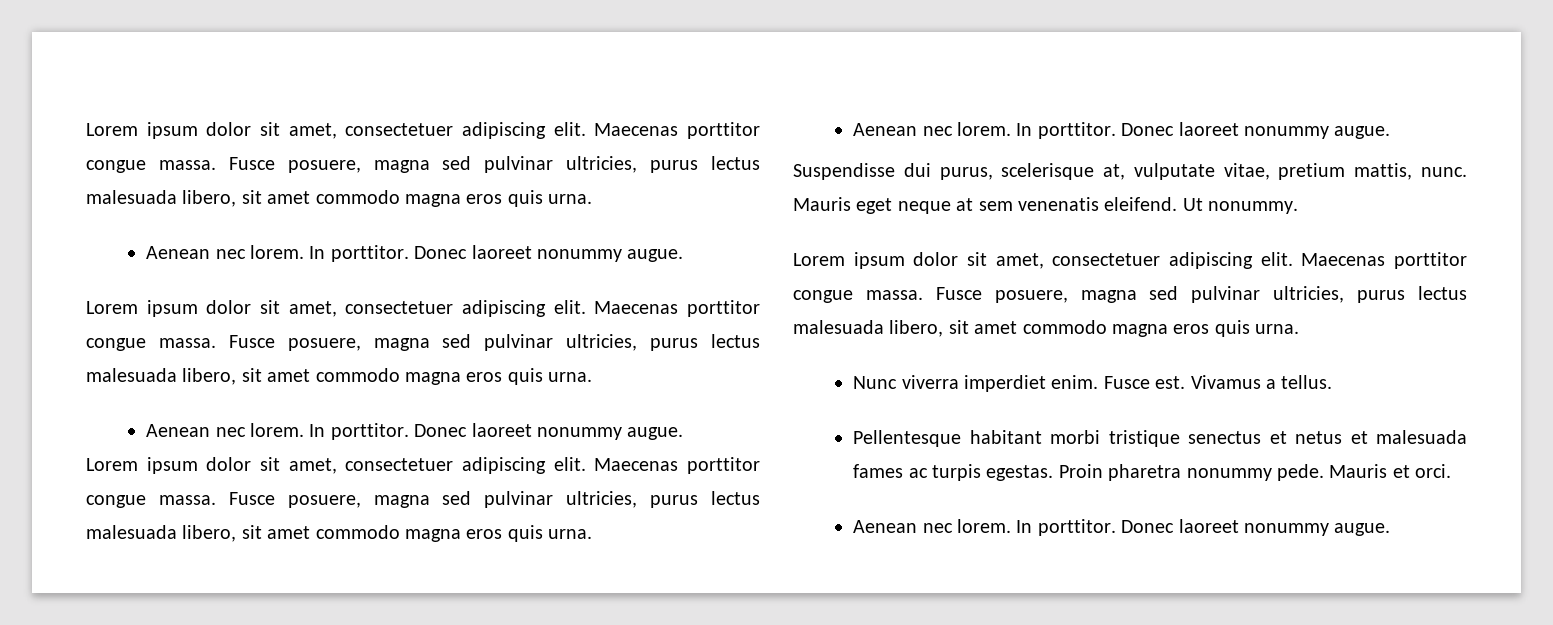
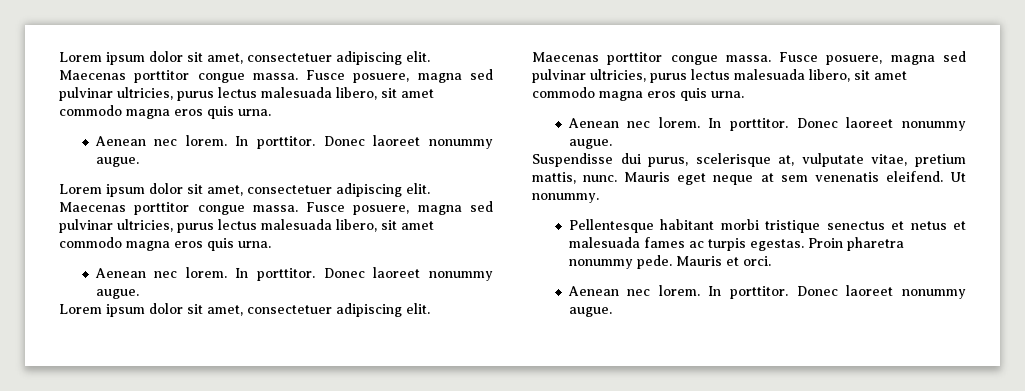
[793,252,1467,269] [793,286,1467,303] [793,320,1300,337] [853,375,1333,392] // Lorem ipsum dolor sit amet, consectetuer adipiscing elit. Maecenas porttitor congue massa. Fusce posuere, magna sed pulvinar ultricies, purus lectus malesuada libero, sit amet commodo magna eros quis urna. // Nunc viverra imperdiet enim. Fusce est. Vivamus a tellus. -> (599, 198) none

